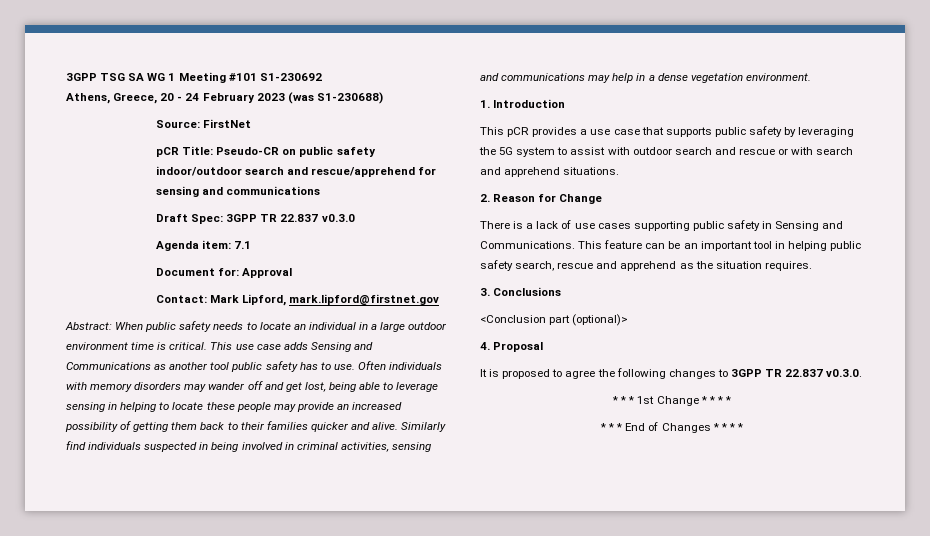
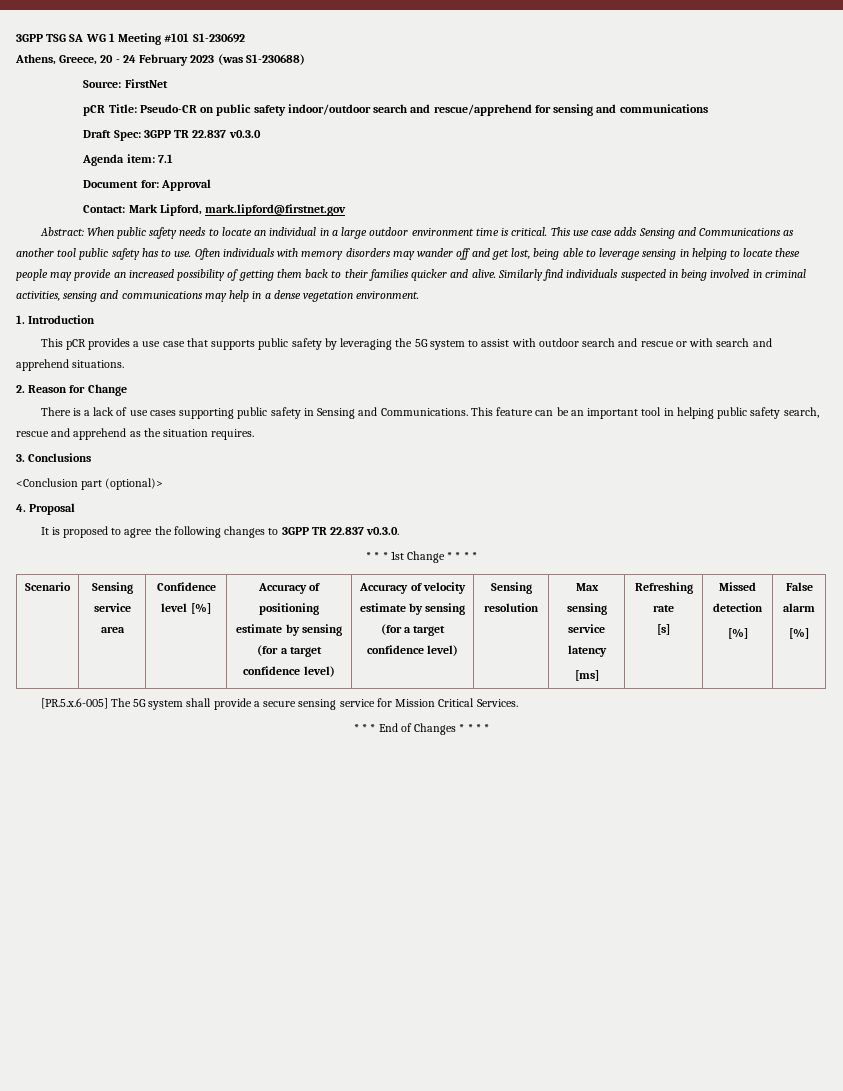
(731, 400) none -> [25,582,71,591] [91,582,133,594] [93,603,131,612] [100,626,125,633] [156,582,216,591] [161,603,211,614] [257,583,321,594] [259,603,319,615] [236,624,342,636] [257,645,322,657] [243,666,335,677] [359,582,466,594] [359,603,466,615] [380,624,446,636] [366,645,459,656] [490,582,532,594] [484,603,539,612] [575,583,599,591] [566,603,607,615] [568,624,605,633] [567,645,607,657] [574,670,599,681] [634,582,693,594] [653,605,674,612] [657,624,670,635] [719,582,756,591] [713,603,763,612] [727,628,748,639] [785,582,813,591] [783,603,815,612] [789,628,809,639] [40,698,518,710] // Scenario | Sensing service area | Confidence level [%] | Accuracy of positioning estimate by sensing (for a target confidence level) | Accuracy of velocity estimate by sensing (for a target confidence level) | Sensing resolution | Max sensing service latency // [ms] | Refreshing rate // [s] | Missed detection // [%] | False alarm // [%] // [PR.5.x.6-005] The 5G system shall provide a secure sensing service for Mission Critical Services.

